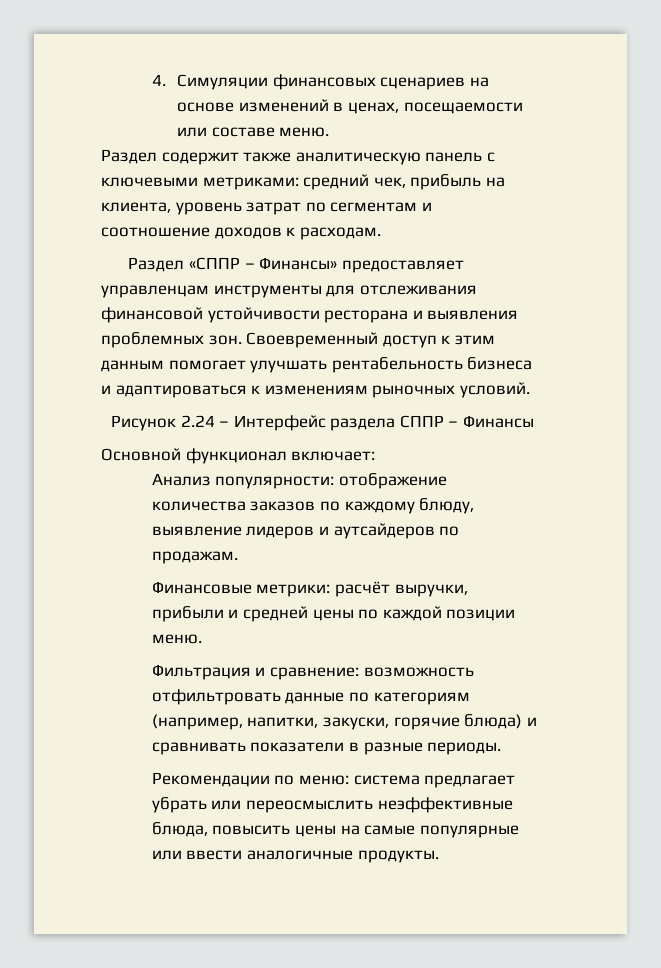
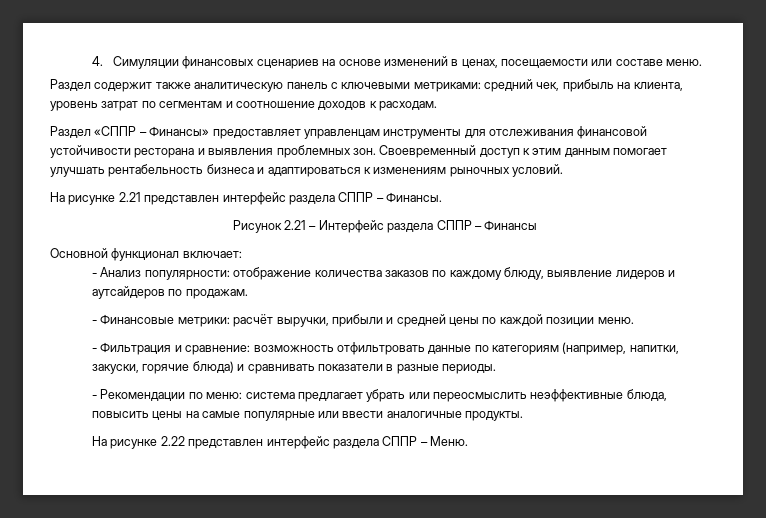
(530, 390) none -> [50,192,442,205] // На рисунке 2.21 представлен интерфейс раздела СППР – Финансы.
[180,415,215,427] 2.24 -> [284,220,307,230] 2.21
(376, 456) none -> [92,273,98,277] -
(238, 557) none -> [92,320,98,324] -
(202, 639) none -> [92,348,98,352] -
(502, 748) none -> [92,395,98,399] -
(439, 856) none -> [92,436,469,449] // На рисунке 2.22 представлен интерфейс раздела СППР – Меню.

